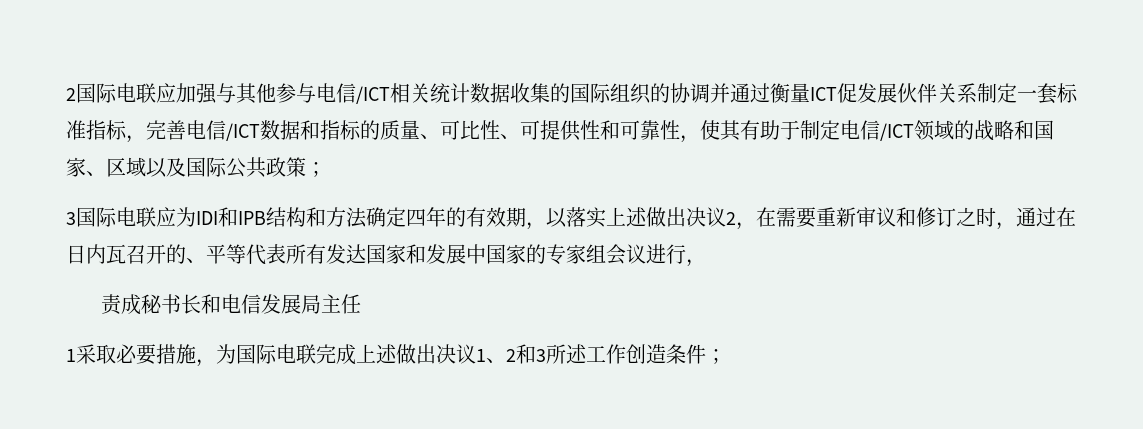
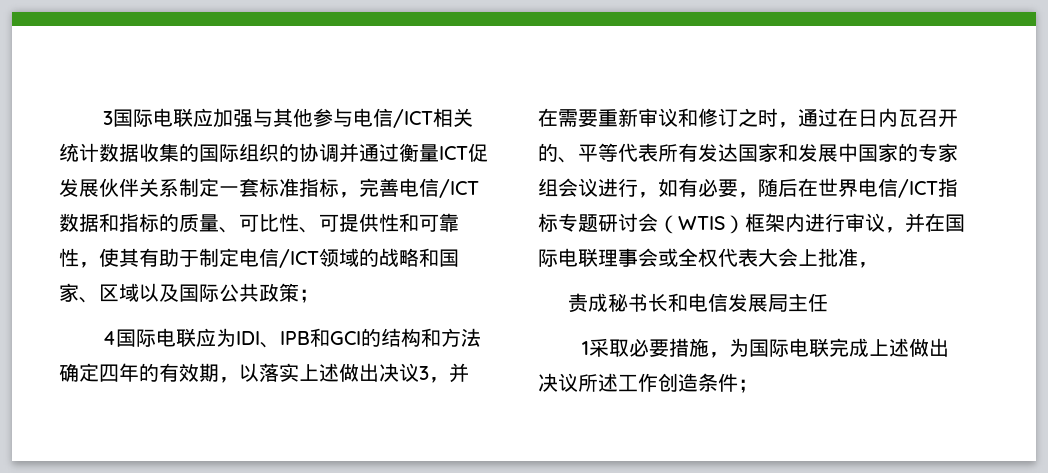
[66,88,76,101] 2 -> [103,111,114,125] 3
[66,212,76,225] 3 -> [103,331,117,345] 4
[218,207,266,227] 和IPB -> [260,328,382,348] 、IPB和GCI的
[726,212,756,230] 2， -> [419,363,469,383] 3，并
(706, 263) none -> [658,178,958,198] [538,213,965,234] [538,248,878,268] 如有必要，随后在世界电信/ICT指标专题研讨会（WTIS）框架内进行审议，并在国际电联理事会或全权代表大会上批准，
[476,344,546,364] 1、2和3 -> (578, 382) none

